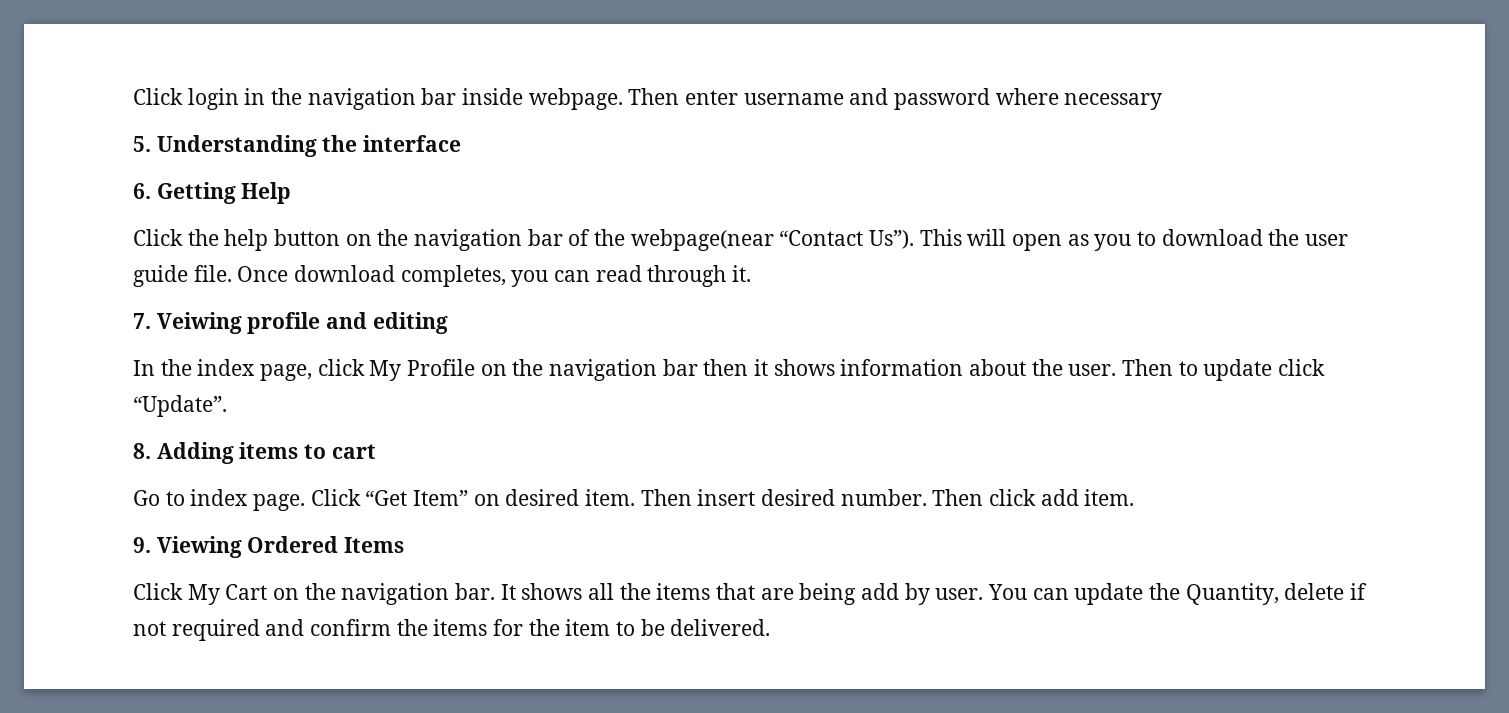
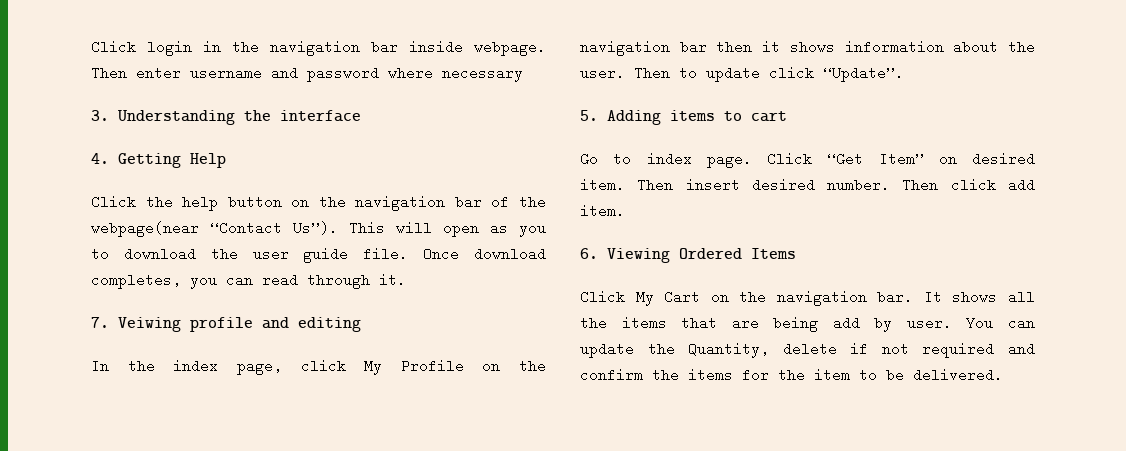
[133,136,151,152] 5. -> [91,110,109,121] 3.
[133,183,151,199] 6. -> [91,153,109,164] 4.
[133,443,151,459] 8. -> [580,110,598,121] 5.
[133,537,151,553] 9. -> [580,248,598,259] 6.

